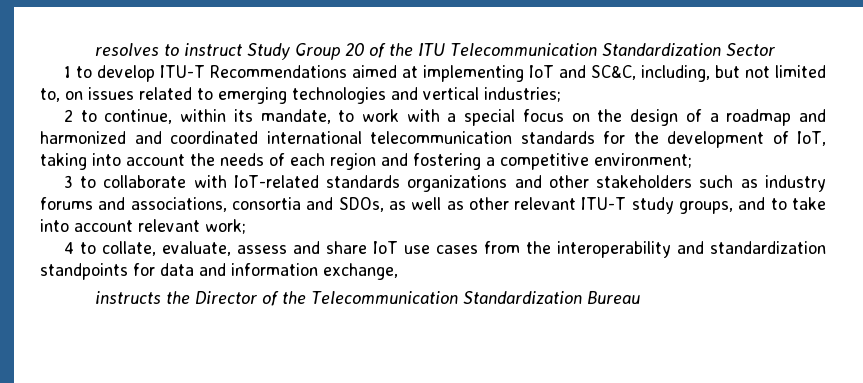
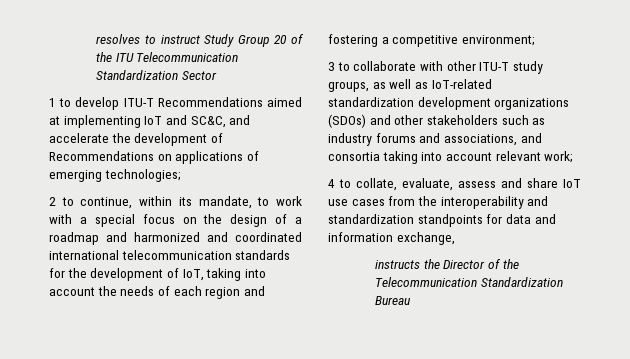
[640,65,827,82] [40,87,561,104] including, but not limited to, on issues related to emerging technologies and vertical industries; -> [229,115,251,125] [49,133,223,146] [49,151,259,164] [49,169,181,182] and accelerate the development of Recommendations on applications of emerging technologies;
[233,175,508,192] IoT-related standards organizations -> [446,61,543,74] [328,79,492,92] [328,97,570,110] [328,114,366,128] other ITU-T study groups, as well as IoT-related standardization development organizations (SDOs)
[231,197,826,214] consortia and SDOs, as well as other relevant ITU-T study groups, and to take -> [520,133,542,143] [328,151,418,164] and consortia taking

